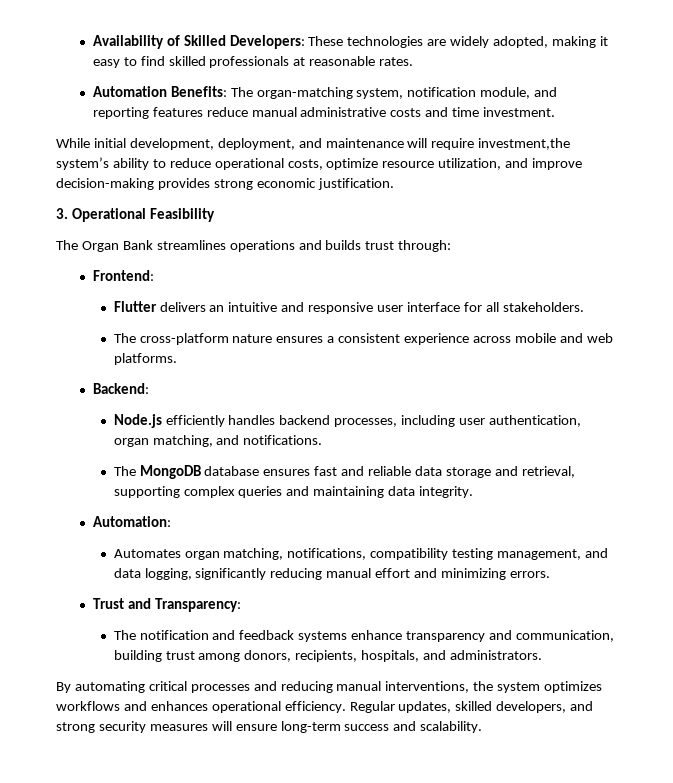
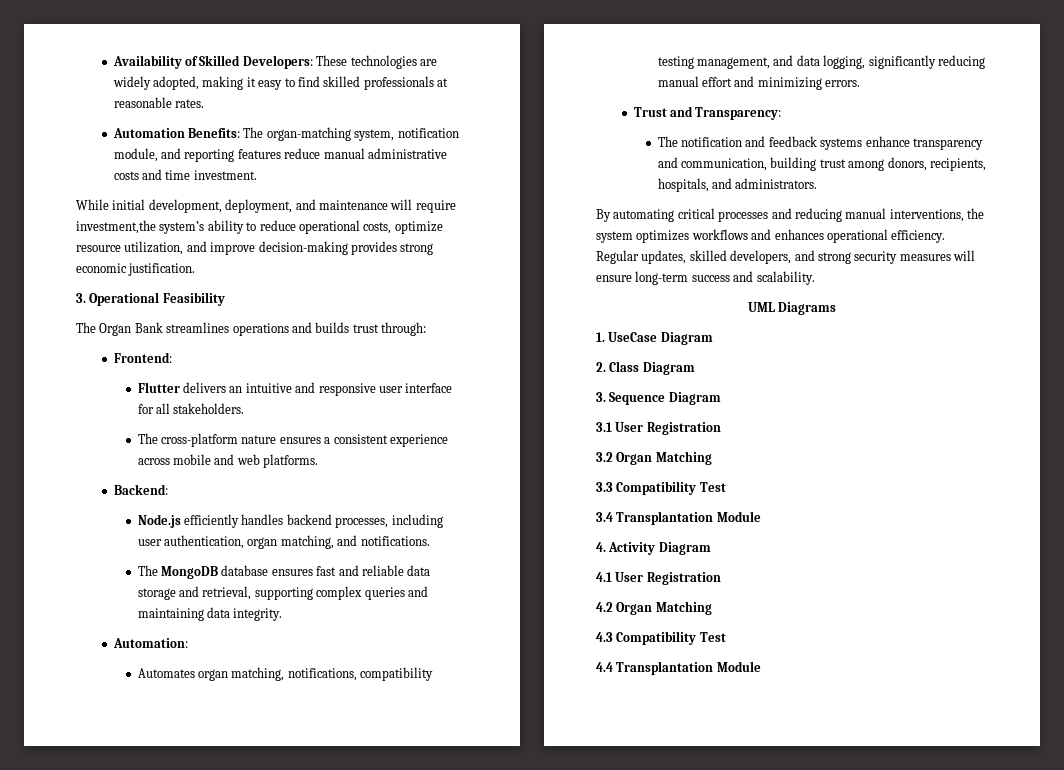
(483, 727) none -> [747,302,837,315] [596,332,713,345] [596,361,695,375] [596,392,721,405] [596,422,721,435] [596,451,712,465] [596,481,726,495] [596,511,761,525] [596,542,711,555] [596,572,721,585] [596,601,712,615] [596,631,726,645] [596,661,761,675] // UML Diagrams // 1. UseCase Diagram // 2. Class Diagram // 3. Sequence Diagram // 3.1 User Registration // 3.2 Organ Matching // 3.3 Compatibility Test // 3.4 Transplantation Module // 4. Activity Diagram // 4.1 User Registration // 4.2 Organ Matching // 4.3 Compatibility Test // 4.4 Transplantation Module

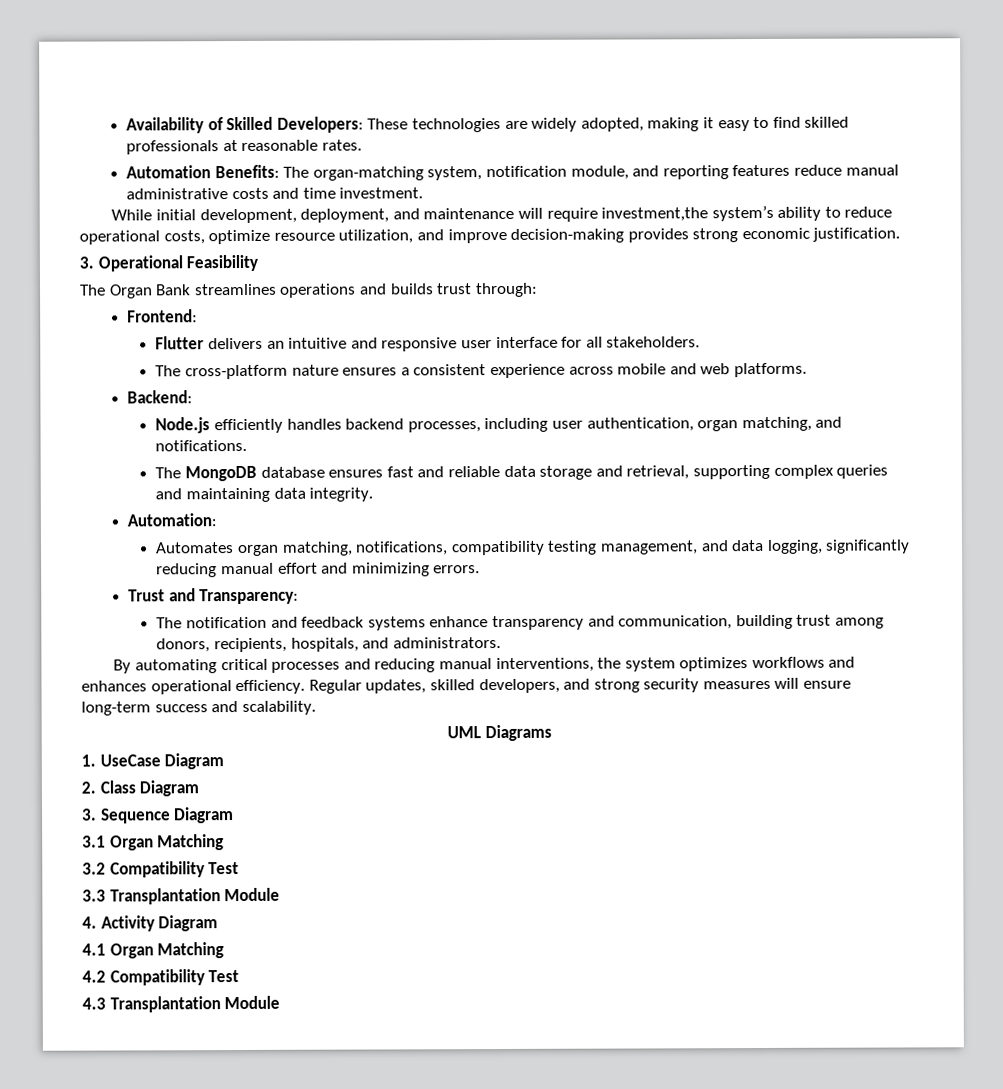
[615,422,721,435] [596,451,712,465] [596,481,726,495] [596,512,613,522] User Registration // 3.2 Organ Matching // 3.3 Compatibility Test // 3.4 -> [109,834,225,851] [82,861,240,878] [82,889,106,902] Organ Matching // 3.2 Compatibility Test // 3.3
[615,572,721,585] [596,601,712,615] [596,631,726,645] [596,662,613,672] User Registration // 4.2 Organ Matching // 4.3 Compatibility Test // 4.4 -> [109,942,225,959] [82,969,240,986] [82,997,106,1010] Organ Matching // 4.2 Compatibility Test // 4.3

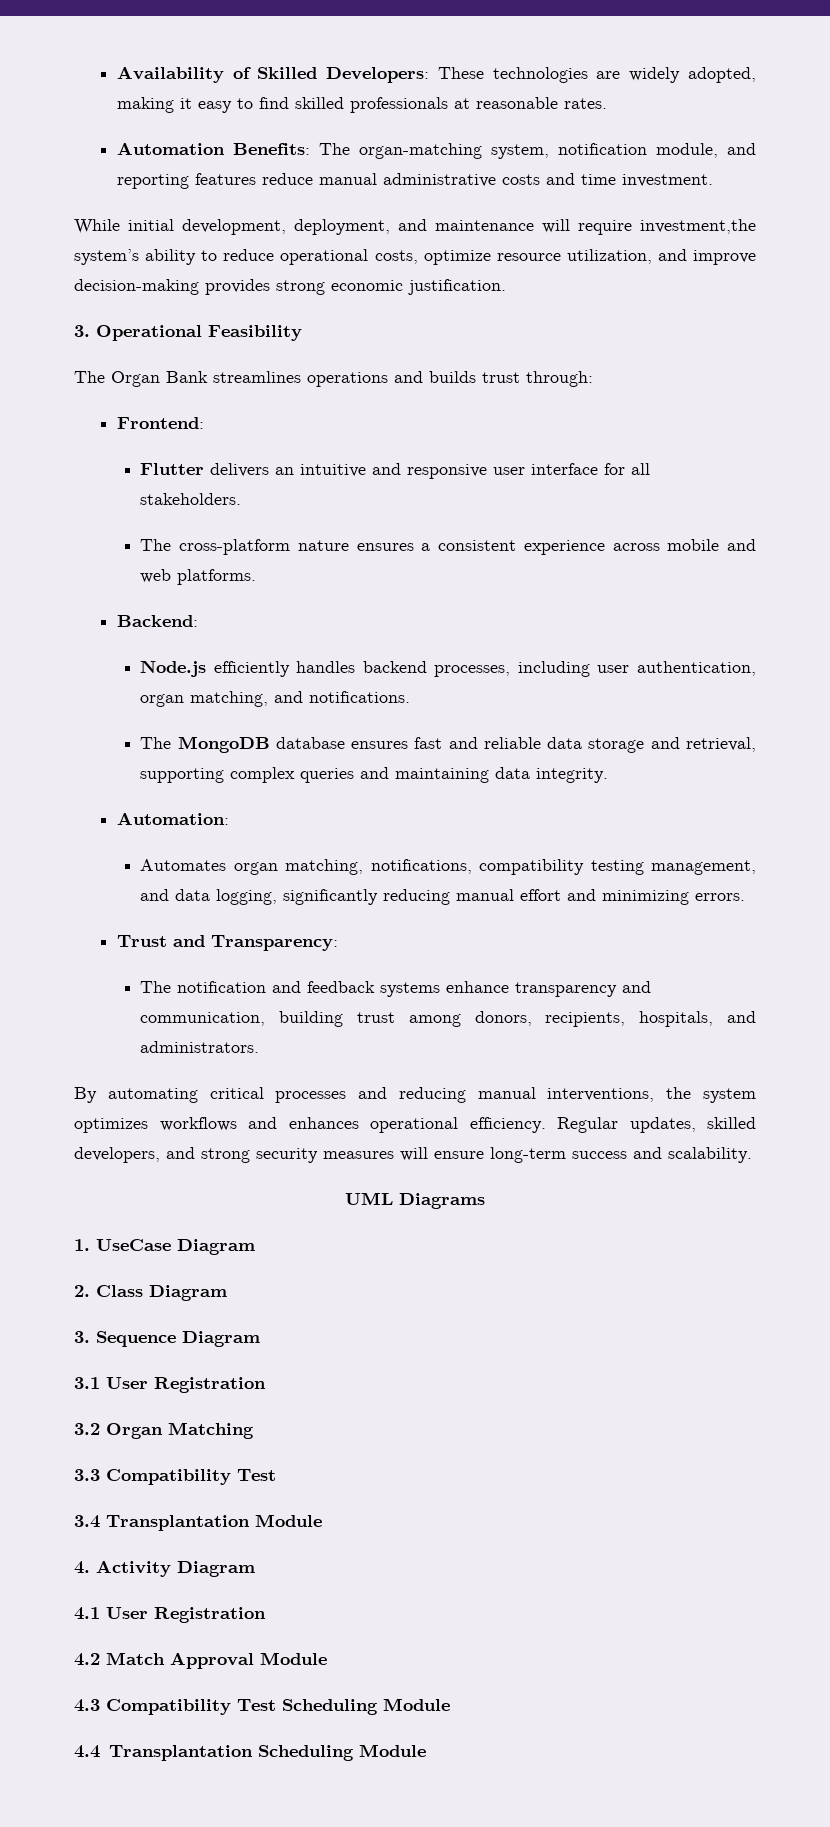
[109,834,225,851] [82,861,240,878] [82,889,106,902] Organ Matching // 3.2 Compatibility Test // 3.3 -> [106,1377,266,1393] [74,1422,254,1439] [74,1469,276,1485] [74,1515,100,1528] User Registration // 3.2 Organ Matching // 3.3 Compatibility Test // 3.4
[109,942,225,959] Organ Matching -> [106,1607,266,1623] User Registration
[109,969,240,986] [82,996,221,1013] Compatibility Test // 4.3 Transplantation -> [106,1652,327,1669] [74,1698,450,1715] [74,1745,354,1761] Match Approval Module // 4.3 Compatibility Test Scheduling Module // 4.4 Transplantation Scheduling

